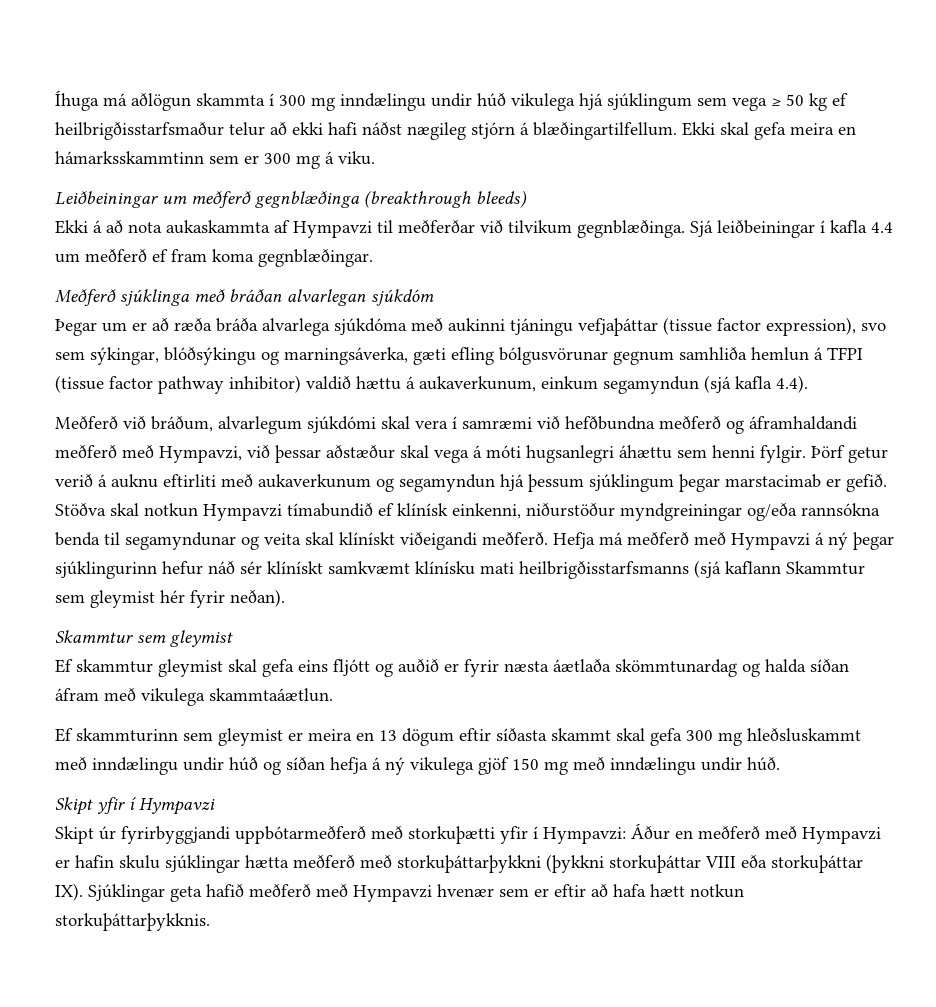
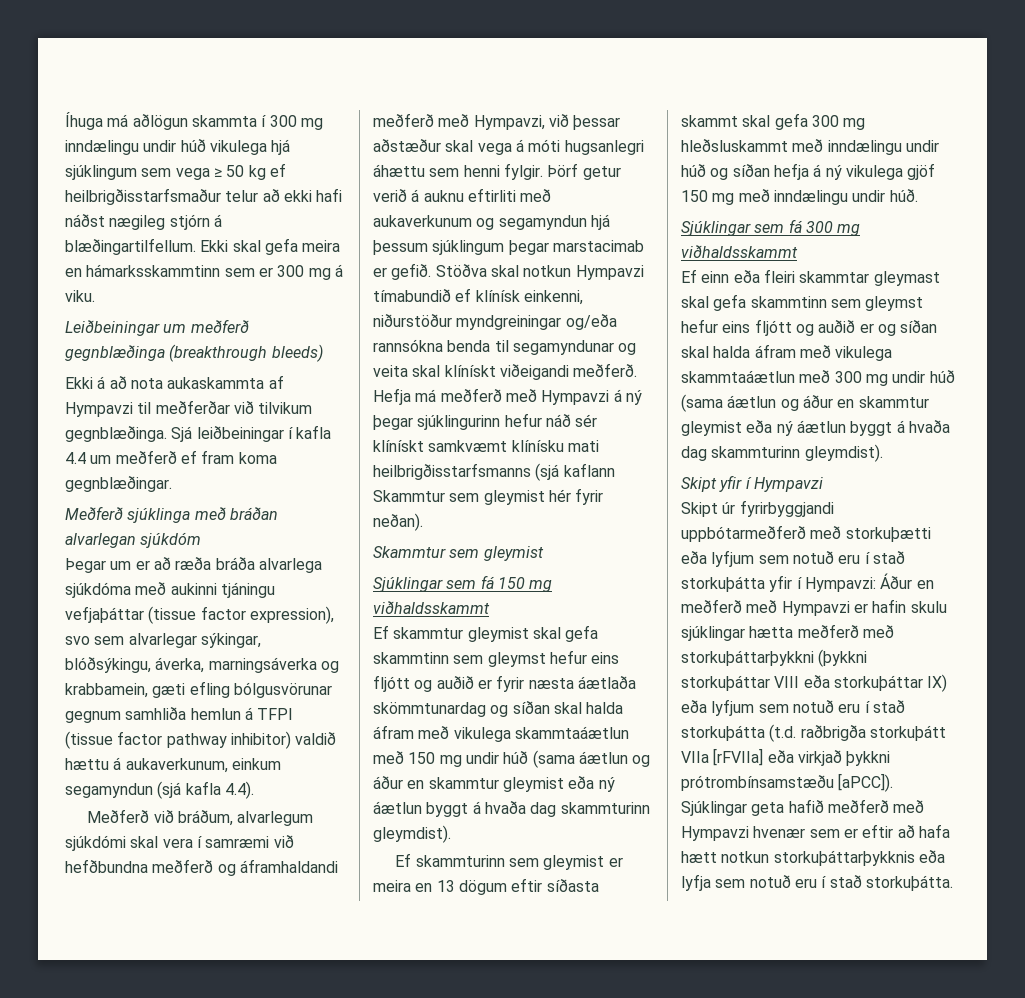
[90,347,408,365] sýkingar, blóðsýkingu og marningsáverka, -> [128,633,261,648] [65,657,339,673] [65,683,148,698] alvarlegar sýkingar, blóðsýkingu, áverka, marningsáverka og krabbamein,
(233, 638) none -> [373,575,553,592] [373,601,490,614] // Sjúklingar sem fá 150 mg viðhaldsskammt
(294, 668) none -> [373,650,587,667] skammtinn sem gleymst hefur
[765,659,849,673] [55,688,333,706] halda síðan áfram með vikulega skammtaáætlun. -> [512,701,624,714] [373,725,629,742] [373,750,651,768] [373,776,615,792] [373,801,650,817] [373,825,451,843] síðan skal halda áfram með vikulega skammtaáætlun með 150 mg undir húð (sama áætlun og áður en skammtur gleymist eða ný áætlun byggt á hvaða dag skammturinn gleymdist).
(780, 764) none -> [681,219,861,236] [681,245,798,258] [681,269,940,286] [681,294,924,311] [681,319,938,336] [681,344,893,361] [681,370,955,386] [681,394,929,412] [681,420,950,436] [681,444,883,462] // Sjúklingar sem fá 300 mg viðhaldsskammt // Ef einn eða fleiri skammtar gleymast skal gefa skammtinn sem gleymst hefur eins fljótt og auðið er og síðan skal halda áfram með vikulega skammtaáætlun með 300 mg undir húð (sama áætlun og áður en skammtur gleymist eða ný áætlun byggt á hvaða dag skammturinn gleymdist).
(495, 835) none -> [681,550,905,567] [681,576,765,592] eða lyfjum sem notuð eru í stað storkuþátta
[55,883,83,901] IX). -> [927,674,948,692] [681,699,905,716] [681,724,946,742] [681,748,891,766] [681,773,894,792] IX) eða lyfjum sem notuð eru í stað storkuþátta (t.d. raðbrigða storkuþátt VIIa [rFVIIa] eða virkjað þykkni prótrombínsamstæðu [aPCC]).
[55,913,210,931] storkuþáttarþykknis. -> [773,850,945,866] [681,874,953,891] storkuþáttarþykknis eða lyfja sem notuð eru í stað storkuþátta.

